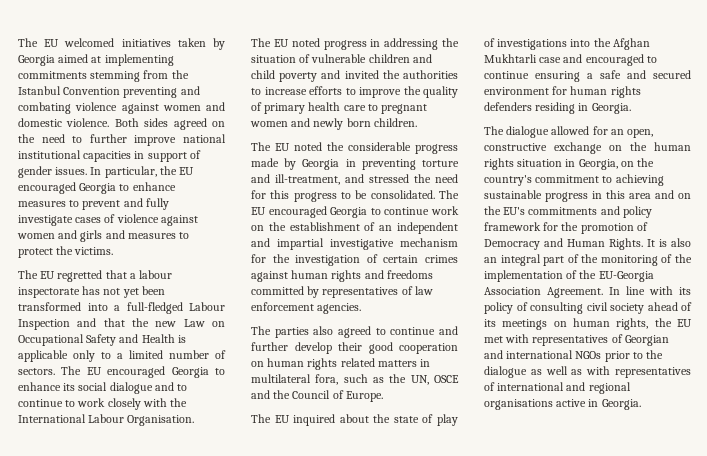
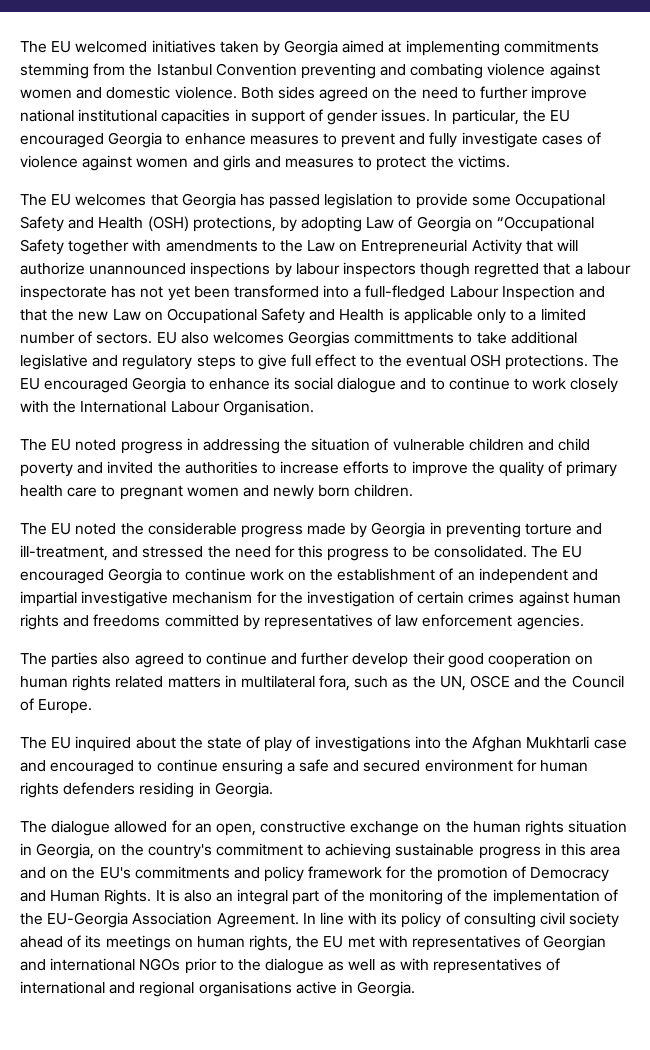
(56, 275) none -> [75,193,606,209] [20,216,595,232] [20,239,579,255] [20,262,471,278] welcomes that Georgia has passed legislation to provide some Occupational Safety and Health (OSH) protections, by adopting Law of Georgia on “Occupational Safety together with amendments to the Law on Entrepreneurial Activity that will authorize unannounced inspections by labour inspectors though
(55, 371) none -> [156,331,577,347] [20,354,589,370] EU also welcomes Georgias committments to take additional legislative and regulatory steps to give full effect to the eventual OSH protections.

